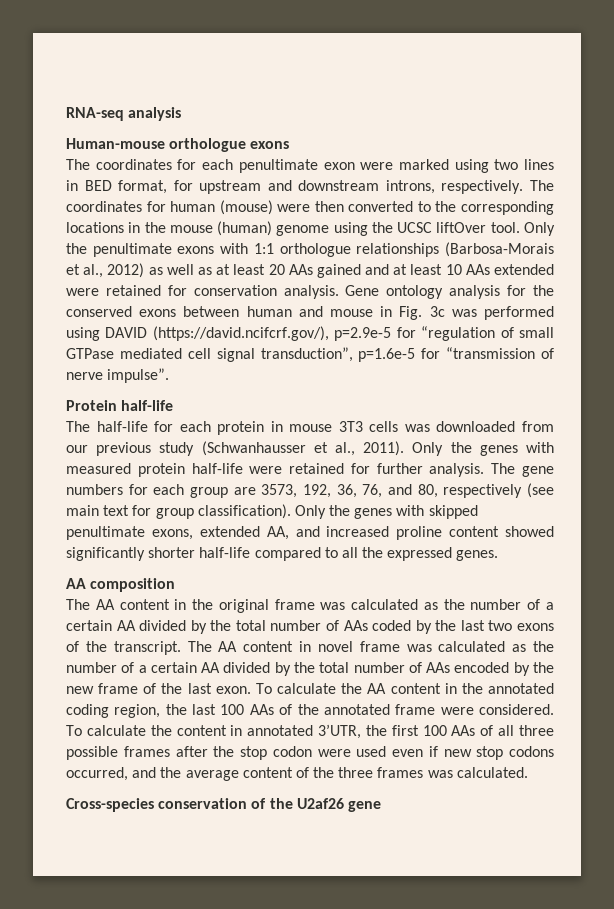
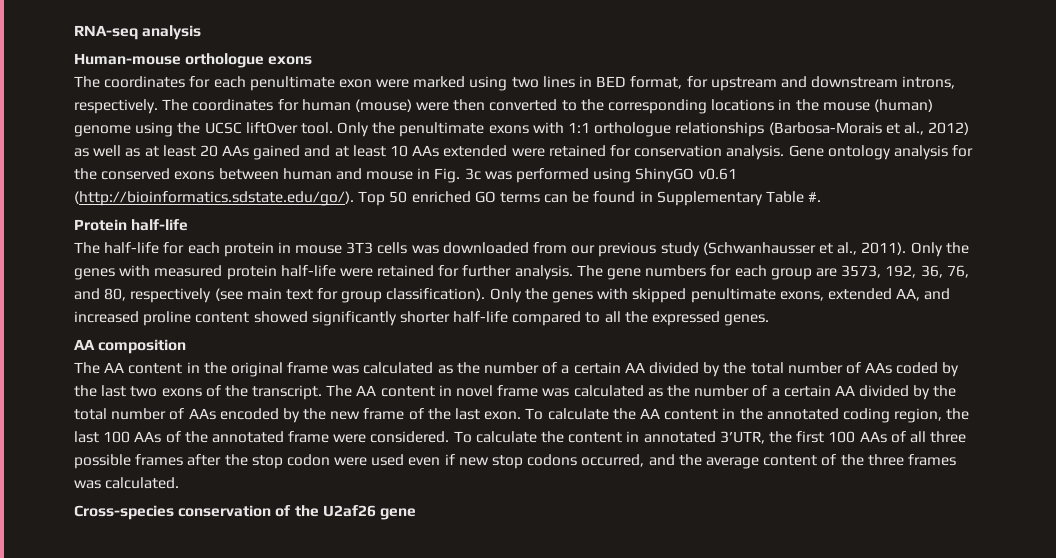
[105,326,555,341] [66,347,554,362] [66,368,170,383] DAVID (https://david.ncifcrf.gov/), p=2.9e-5 for “regulation of small GTPase mediated cell signal transduction”, p=1.6e-5 for “transmission of nerve impulse”. -> [635,168,737,183] [74,191,822,206] ShinyGO v0.61 (http://bioinformatics.sdstate.edu/go/). Top 50 enriched GO terms can be found in Supplementary Table #.

